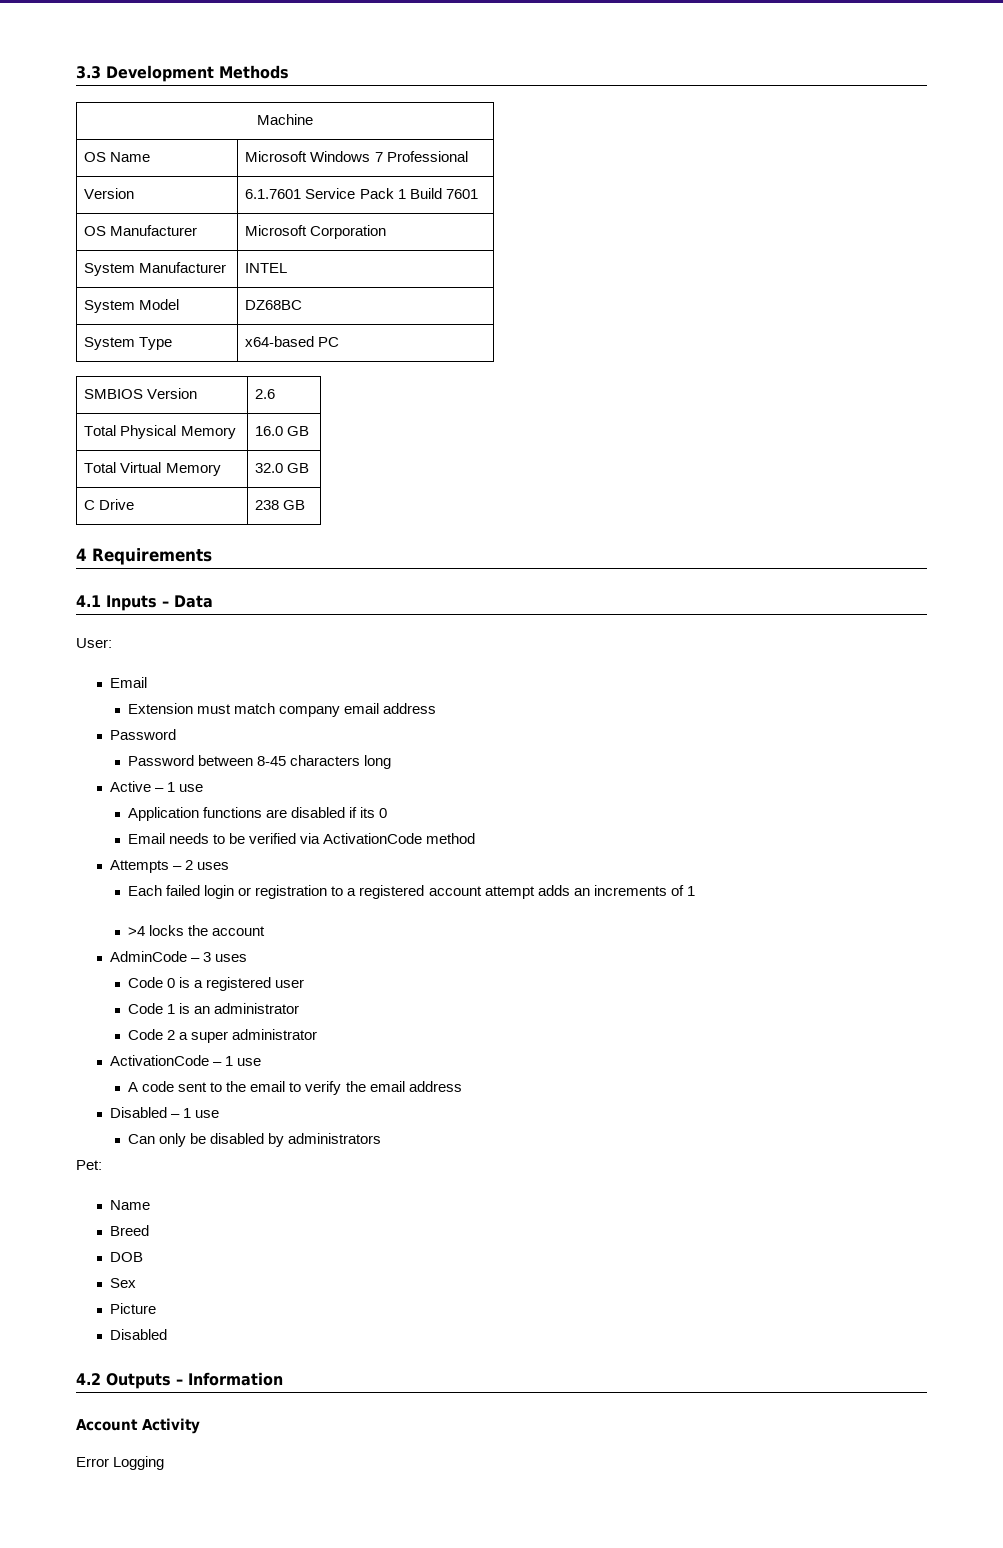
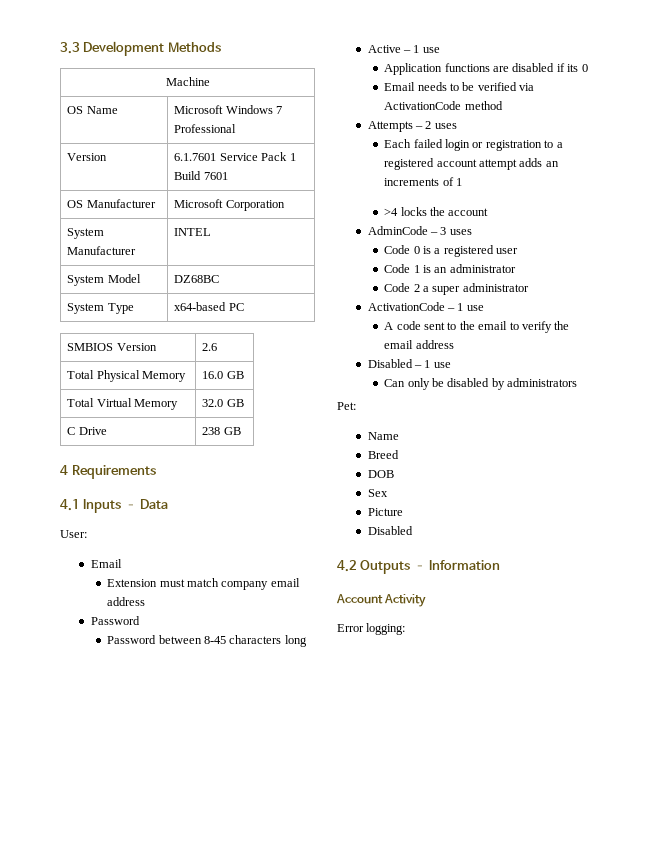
[113,1456,165,1470] Logging -> [366,623,406,635] logging:

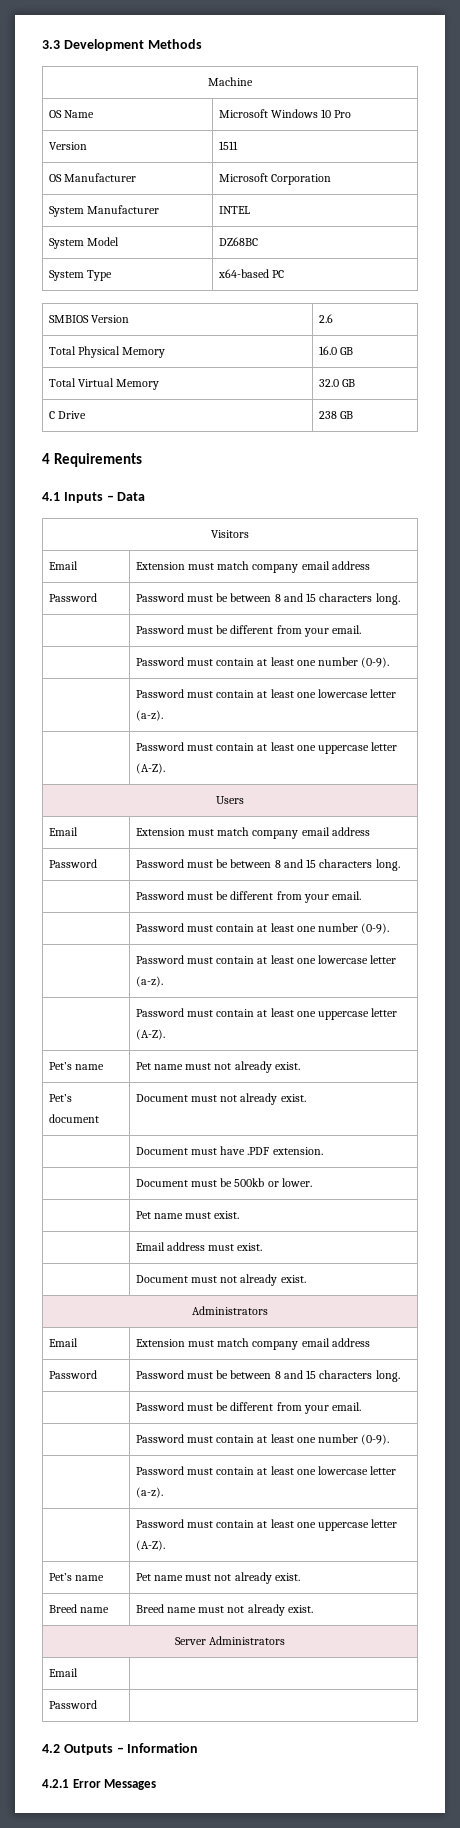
[276,106,283,114] [174,124,237,133] [67,153,108,161] [174,152,296,161] [174,171,228,180] 7 Professional // Version | 6.1.7601 Service Pack 1 Build 7601 -> [321,109,352,118] [48,142,87,150] [218,141,238,150] 10 Pro // Version | 1511
[60,530,87,538] [90,559,122,568] [107,578,300,590] [107,597,146,606] [90,616,140,625] [107,635,307,647] [367,45,440,53] [384,63,588,75] [384,82,535,91] [384,101,503,110] [367,121,457,132] [384,139,563,151] [384,158,559,170] [384,177,463,186] [384,207,489,216] [367,226,472,235] [384,245,519,257] [384,264,516,273] [384,283,529,295] [367,302,484,311] [384,321,570,333] [384,340,454,349] [367,359,451,368] [384,378,578,390] [337,402,356,410] [367,432,399,440] [367,450,399,459] [367,470,394,478] [367,489,388,497] [367,508,403,516] [367,526,413,535] // User: // Email // Extension must match company email address // Password // Password between 8-45 characters long // Active – 1 use // Application functions are disabled if its 0 // Email needs to be verified via ActivationCode method // Attempts – 2 uses // Each failed login or registration to a registered account attempt adds an increments of 1 // >4 locks the account // AdminCode – 3 uses // Code 0 is a registered user // Code 1 is an administrator // Code 2 a super administrator // ActivationCode – 1 use // A code sent to the email to verify the email address // Disabled – 1 use // Can only be disabled by administrators // Pet: // Name // Breed // DOB // Sex // Picture // Disabled -> [211,530,249,538] [48,561,78,570] [135,561,370,573] [48,593,97,602] [135,593,400,605] [135,625,362,637] [135,657,390,668] [135,689,397,698] [135,710,163,721] [135,742,398,754] [135,763,165,774] [216,796,244,804] [48,827,78,836] [135,827,370,839] [48,859,97,868] [135,859,400,871] [135,891,362,903] [135,923,390,934] [135,955,397,964] [135,976,163,987] [135,1008,398,1020] [135,1029,165,1040] [48,1062,104,1070] [135,1061,300,1073] [48,1094,72,1102] [48,1114,99,1123] [135,1093,306,1105] [135,1146,323,1155] [135,1178,312,1187] [135,1211,240,1219] [135,1242,263,1251] [135,1274,306,1286] [192,1306,268,1315] [48,1338,78,1347] [135,1338,370,1350] [48,1370,97,1379] [135,1370,400,1382] [135,1402,362,1414] [135,1434,390,1445] [135,1466,397,1475] [135,1487,163,1498] [135,1519,398,1531] [135,1540,165,1551] [48,1573,104,1581] [135,1572,300,1584] [48,1604,109,1613] [135,1604,313,1616] [174,1636,286,1645] [48,1668,78,1677] [48,1700,97,1709] // Visitors // Email | Extension must match company email address // Password | Password must be between 8 and 15 characters long. // | Password must be different from your email. // | Password must contain at least one number (0-9). // | Password must contain at least one lowercase letter (a-z). // | Password must contain at least one uppercase letter (A-Z). // Users // Email | Extension must match company email address // Password | Password must be between 8 and 15 characters long. // | Password must be different from your email. // | Password must contain at least one number (0-9). // | Password must contain at least one lowercase letter (a-z). // | Password must contain at least one uppercase letter (A-Z). // Pet’s name | Pet name must not already exist. // Pet’s document | Document must not already exist. // | Document must have .PDF extension. // | Document must be 500kb or lower. // | Pet name must exist. // | Email address must exist. // | Document must not already exist. // Administrators // Email | Extension must match company email address // Password | Password must be between 8 and 15 characters long. // | Password must be different from your email. // | Password must contain at least one number (0-9). // | Password must contain at least one lowercase letter (a-z). // | Password must contain at least one uppercase letter (A-Z). // Pet’s name | Pet name must not already exist. // Breed name | Breed name must not already exist. // Server Administrators // Email | // Password |
[336,594,427,607] [337,623,406,635] Account Activity // Error logging: -> [42,1779,157,1790] 4.2.1 Error Messages

